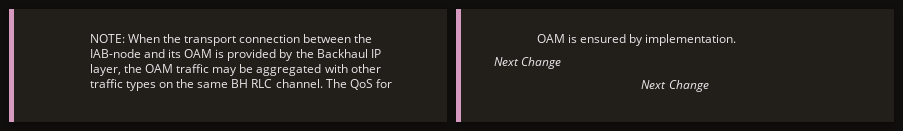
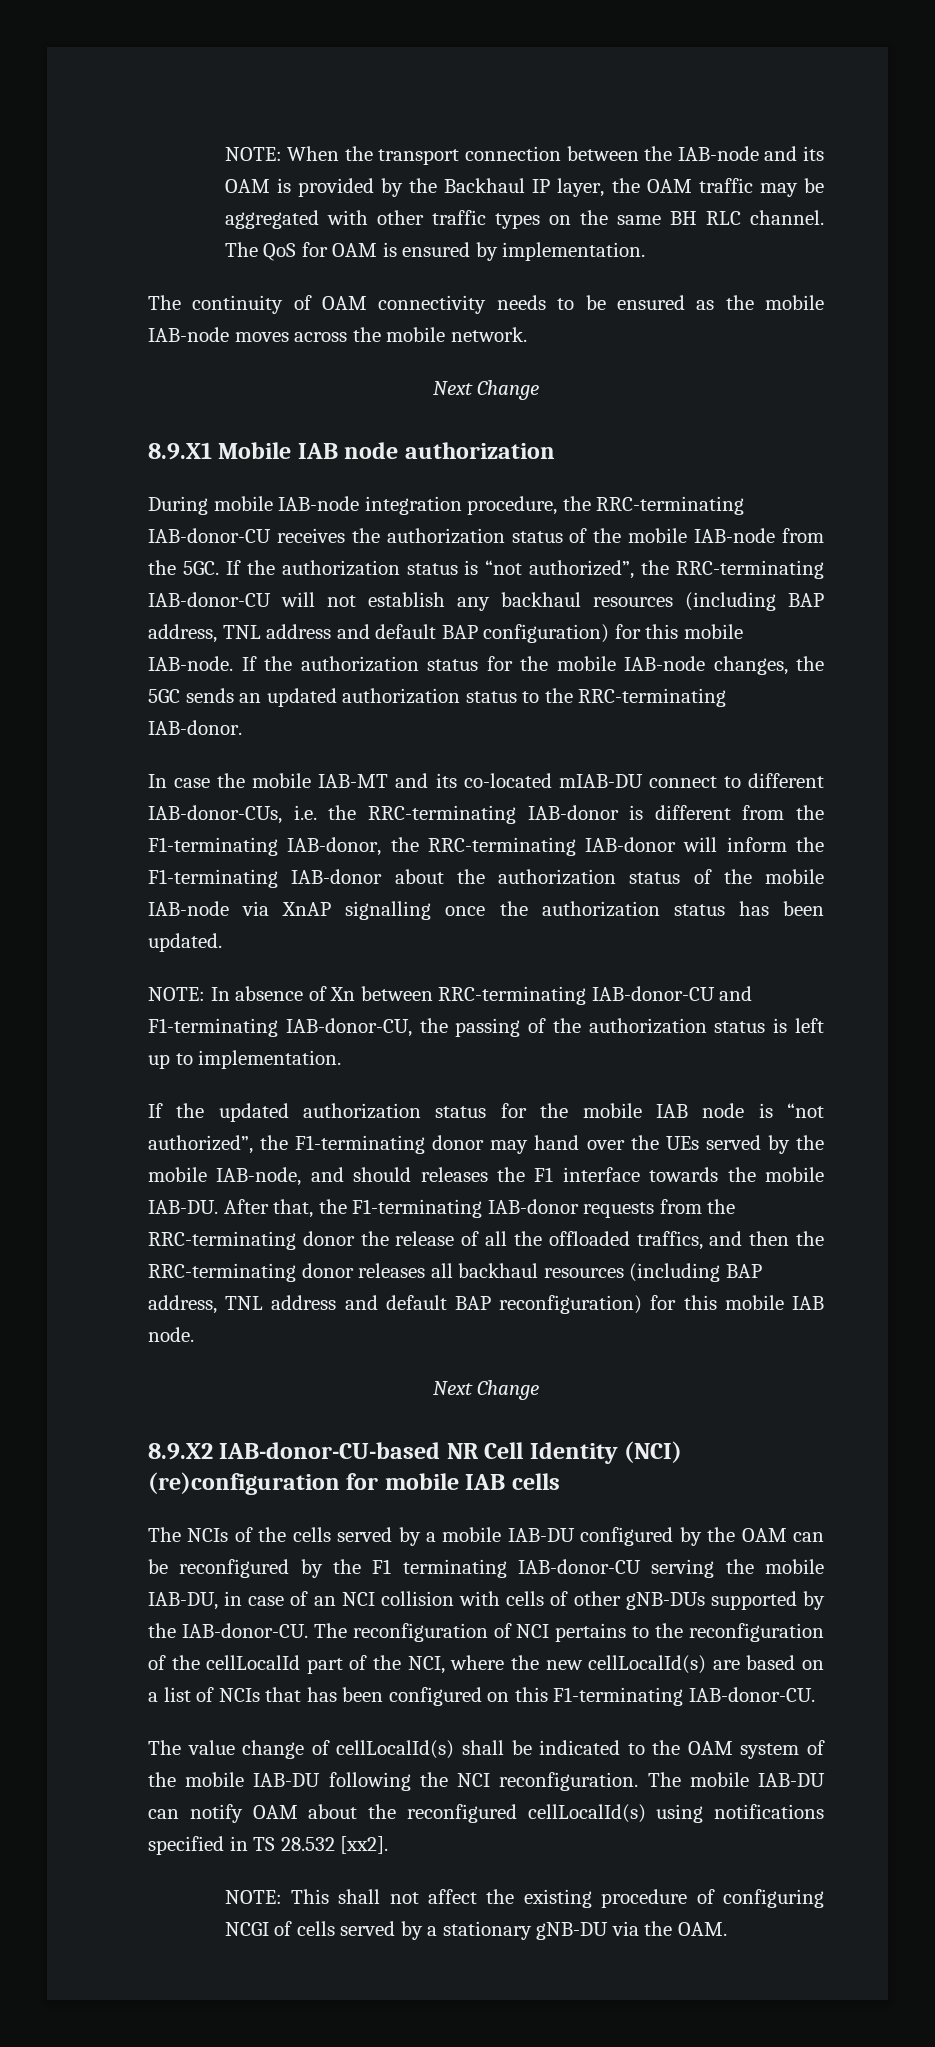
[494,57,562,69] [641,80,709,92] Next Change // Next Change -> [148,295,825,314] [148,327,527,342] [432,380,540,400] [148,442,555,460] [148,496,745,515] [148,528,825,544] [148,560,824,579] [148,592,824,611] [148,624,743,643] [148,656,824,675] [148,688,727,707] [148,720,242,735] [148,773,824,788] [148,805,824,824] [148,837,825,856] [148,869,824,888] [148,901,825,920] [148,933,222,952] [148,986,753,1005] [148,1018,825,1037] [148,1050,342,1069] [148,1103,825,1122] [148,1135,824,1154] [148,1167,824,1186] [148,1199,736,1218] [148,1231,825,1250] [148,1263,762,1282] [148,1295,824,1314] [148,1327,194,1342] [432,1380,540,1400] [148,1441,683,1464] [148,1472,560,1495] [148,1527,825,1546] [148,1559,825,1578] [148,1591,825,1610] [148,1623,825,1642] [148,1655,825,1674] [148,1687,815,1706] [148,1740,826,1759] [148,1772,825,1791] [148,1804,824,1823] [148,1836,389,1855] [224,1889,825,1908] [224,1921,727,1940] The continuity of OAM connectivity needs to be ensured as the mobile IAB-node moves across the mobile network. // Next Change // 8.9.X1 Mobile IAB node authorization // During mobile IAB-node integration procedure, the RRC-terminating IAB-donor-CU receives the authorization status of the mobile IAB-node from the 5GC. If the authorization status is “not authorized”, the RRC-terminating IAB-donor-CU will not establish any backhaul resources (including BAP address, TNL address and default BAP configuration) for this mobile IAB-node. If the authorization status for the mobile IAB-node changes, the 5GC sends an updated authorization status to the RRC-terminating IAB-donor. // In case the mobile IAB-MT and its co-located mIAB-DU connect to different IAB-donor-CUs, i.e. the RRC-terminating IAB-donor is different from the F1-terminating IAB-donor, the RRC-terminating IAB-donor will inform the F1-terminating IAB-donor about the authorization status of the mobile IAB-node via XnAP signalling once the authorization status has been updated. // NOTE: In absence of Xn between RRC-terminating IAB-donor-CU and F1-terminating IAB-donor-CU, the passing of the authorization status is left up to implementation. // If the updated authorization status for the mobile IAB node is “not authorized”, the F1-terminating donor may hand over the UEs served by the mobile IAB-node, and should releases the F1 interface towards the mobile IAB-DU. After that, the F1-terminating IAB-donor requests from the RRC-terminating donor the release of all the offloaded traffics, and then the RRC-terminating donor releases all backhaul resources (including BAP address, TNL address and default BAP reconfiguration) for this mobile IAB node. // Next Change // 8.9.X2 IAB-donor-CU-based NR Cell Identity (NCI) (re)configuration for mobile IAB cells // The NCIs of the cells served by a mobile IAB-DU configured by the OAM can be reconfigured by the F1 terminating IAB-donor-CU serving the mobile IAB-DU, in case of an NCI collision with cells of other gNB-DUs supported by the IAB-donor-CU. The reconfiguration of NCI pertains to the reconfiguration of the cellLocalId part of the NCI, where the new cellLocalId(s) are based on a list of NCIs that has been configured on this F1-terminating IAB-donor-CU. // The value change of cellLocalId(s) shall be indicated to the OAM system of the mobile IAB-DU following the NCI reconfiguration. The mobile IAB-DU can notify OAM about the reconfigured cellLocalId(s) using notifications specified in TS 28.532 [xx2]. // NOTE: This shall not affect the existing procedure of configuring NCGI of cells served by a stationary gNB-DU via the OAM.

